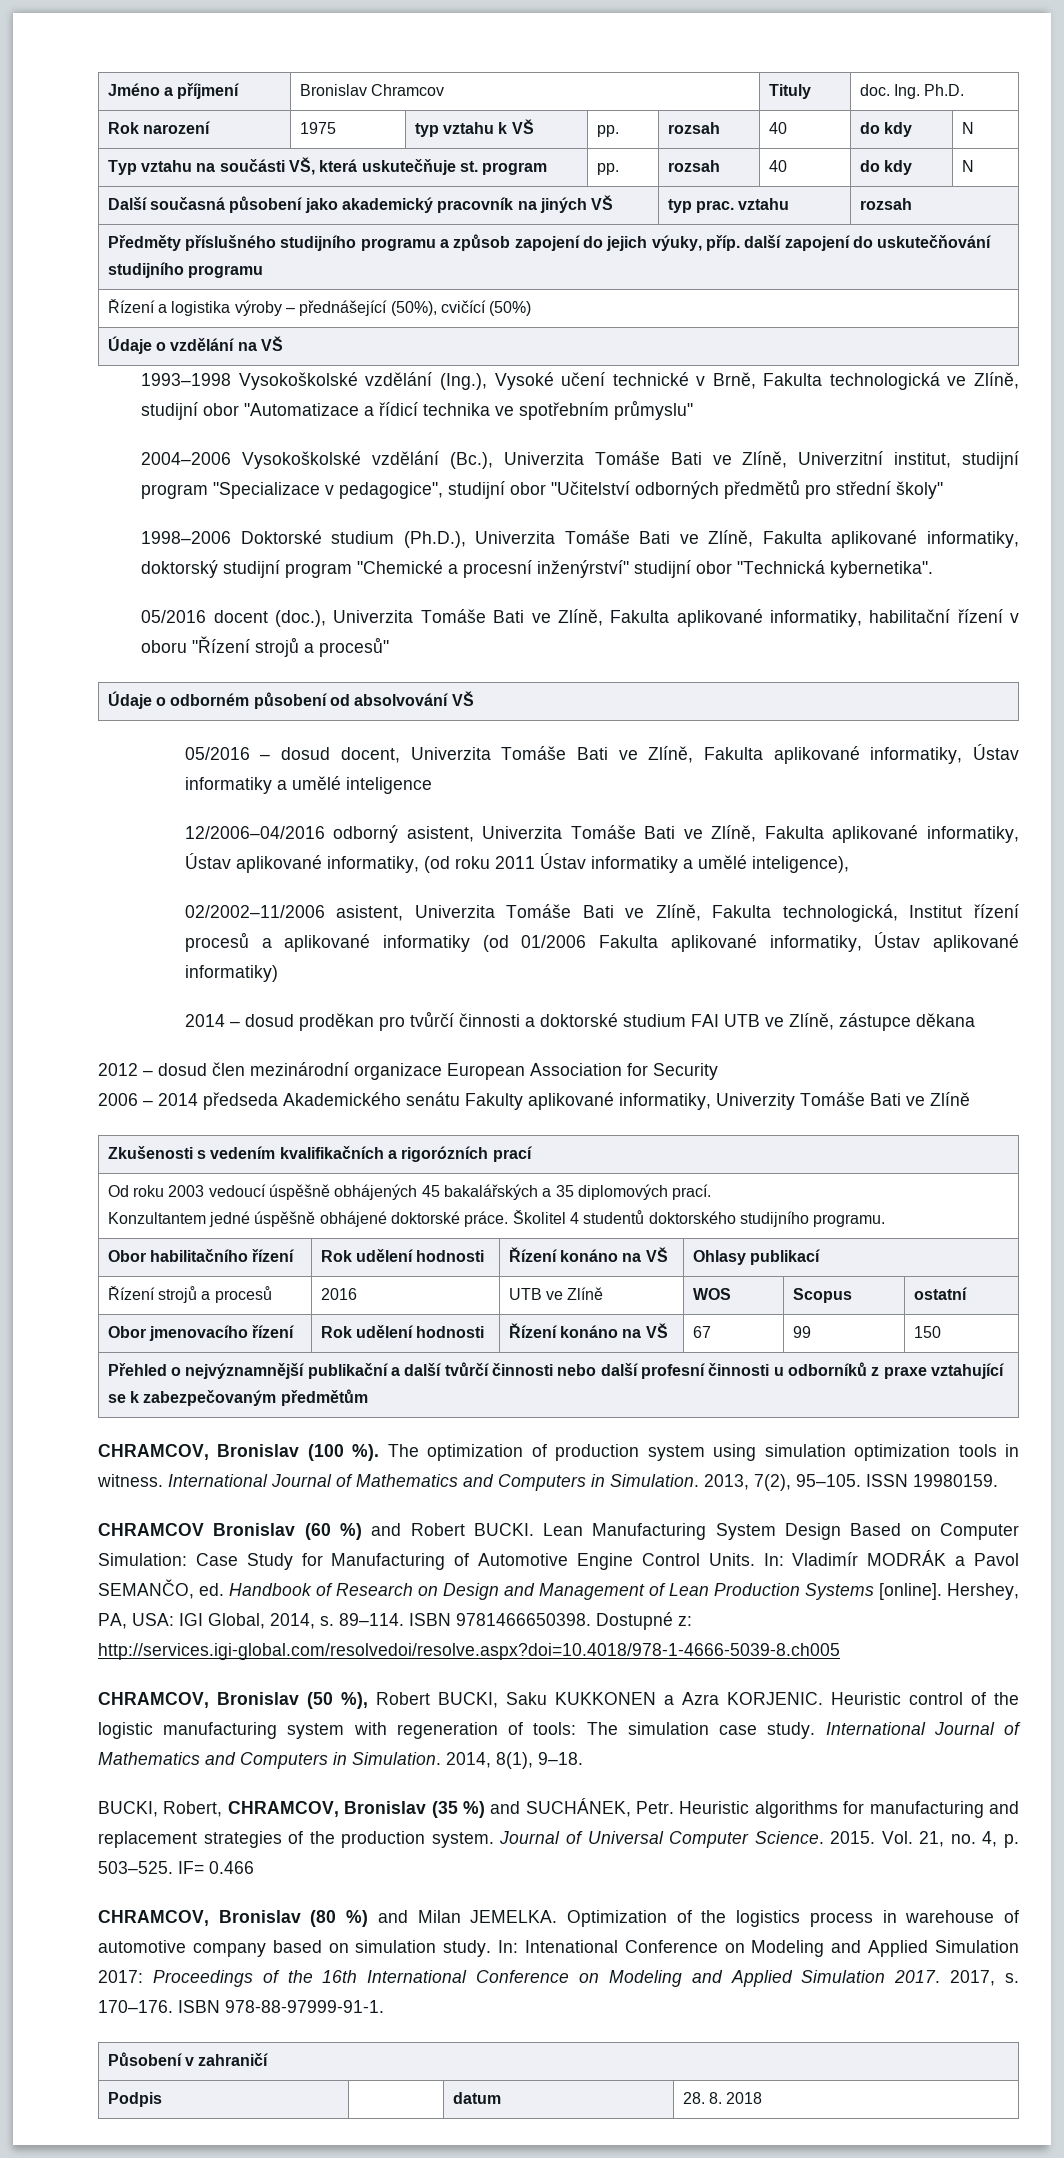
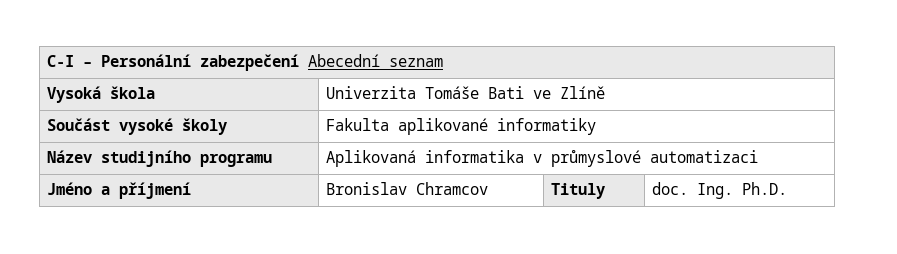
(107, 89) none -> [47,54,444,71] [47,86,156,103] [326,86,606,99] [47,118,228,135] [326,118,597,135] [47,150,273,167] [326,150,759,167] C-I – Personální zabezpečení Abecední seznam // Vysoká škola | Univerzita Tomáše Bati ve Zlíně // Součást vysoké školy | Fakulta aplikované informatiky // Název studijního programu | Aplikovaná informatika v průmyslové automatizaci //
[107,121,211,134] [299,122,336,134] [414,119,534,137] [596,125,619,137] [667,122,720,134] [768,122,787,134] [859,122,913,137] [961,122,974,134] [107,157,548,175] [596,163,619,175] [667,160,720,172] [768,160,787,172] [859,160,913,175] [961,160,974,172] [107,195,614,213] [667,198,790,213] [859,198,912,210] [107,234,992,251] [107,262,264,278] [107,299,532,316] [107,336,284,354] [141,372,1019,390] [141,400,694,420] [141,451,1019,469] [141,479,944,499] [141,530,1020,548] [141,560,934,578] [141,609,1020,627] [141,636,390,657] [107,691,474,709] [184,744,1020,764] [184,776,432,794] [184,825,1019,843] [184,853,849,873] [184,904,1019,922] [184,932,1019,952] [184,965,278,982] [184,1011,975,1031] [98,1062,718,1080] [98,1092,970,1110] [107,1146,532,1162] [107,1184,712,1200] [107,1210,886,1227] [107,1249,295,1262] [320,1249,485,1262] [508,1247,668,1262] [692,1249,821,1265] [107,1286,272,1303] [320,1288,357,1300] [508,1287,604,1300] [692,1288,731,1300] [792,1288,852,1303] [913,1287,967,1300] [107,1325,295,1341] [320,1325,485,1338] [508,1323,668,1338] [692,1326,711,1338] [792,1326,811,1338] [913,1326,941,1338] [107,1362,1004,1379] [107,1389,368,1406] [98,1444,1019,1461] [97,1474,998,1491] [98,1523,1019,1540] [98,1550,1020,1570] [98,1579,1019,1600] [98,1612,692,1630] [98,1643,840,1660] [98,1692,1019,1709] [98,1722,1022,1739] [98,1752,583,1769] [98,1798,1019,1818] [98,1831,1019,1848] [98,1861,254,1874] [98,1910,1019,1927] [98,1940,1019,1957] [98,1970,1020,1987] [98,2000,384,2013] [107,2052,269,2066] [107,2092,162,2107] [452,2092,501,2104] [682,2092,763,2104] // Rok narození | 1975 | typ vztahu k VŠ | pp. | rozsah | 40 | do kdy | N // Typ vztahu na součásti VŠ, která uskutečňuje st. program | pp. | rozsah | 40 | do kdy | N // Další současná působení jako akademický pracovník na jiných VŠ | typ prac. vztahu | rozsah // Předměty příslušného studijního programu a způsob zapojení do jejich výuky, příp. další zapojení do uskutečňování studijního programu // Řízení a logistika výroby – přednášející (50%), cvičící (50%) // Údaje o vzdělání na VŠ // 1993–1998 Vysokoškolské vzdělání (Ing.), Vysoké učení technické v Brně, Fakulta technologická ve Zlíně, studijní obor "Automatizace a řídicí technika ve spotřebním průmyslu" // 2004–2006 Vysokoškolské vzdělání (Bc.), Univerzita Tomáše Bati ve Zlíně, Univerzitní institut, studijní program "Specializace v pedagogice", studijní obor "Učitelství odborných předmětů pro střední školy" // 1998–2006 Doktorské studium (Ph.D.), Univerzita Tomáše Bati ve Zlíně, Fakulta aplikované informatiky, doktorský studijní program "Chemické a procesní inženýrství" studijní obor "Technická kybernetika". // 05/2016 docent (doc.), Univerzita Tomáše Bati ve Zlíně, Fakulta aplikované informatiky, habilitační řízení v oboru "Řízení strojů a procesů" // Údaje o odborném působení od absolvování VŠ // 05/2016 – dosud docent, Univerzita Tomáše Bati ve Zlíně, Fakulta aplikované informatiky, Ústav informatiky a umělé inteligence // 12/2006–04/2016 odborný asistent, Univerzita Tomáše Bati ve Zlíně, Fakulta aplikované informatiky, Ústav aplikované informatiky, (od roku 2011 Ústav informatiky a umělé inteligence), // 02/2002–11/2006 asistent, Univerzita Tomáše Bati ve Zlíně, Fakulta technologická, Institut řízení procesů a aplikované informatiky (od 01/2006 Fakulta aplikované informatiky, Ústav aplikované informatiky) // 2014 – dosud proděkan pro tvůrčí činnosti a doktorské studium FAI UTB ve Zlíně, zástupce děkana // 2012 – dosud člen mezinárodní organizace European Association for Security // 2006 – 2014 předseda Akademického senátu Fakulty aplikované informatiky, Univerzity Tomáše Bati ve Zlíně // Zkušenosti s vedením kvalifikačních a rigorózních prací // Od roku 2003 vedoucí úspěšně obhájených 45 bakalářských a 35 diplomových prací. // Konzultantem jedné úspěšně obhájené doktorské práce. Školitel 4 studentů doktorského studijního programu. // Obor habilitačního řízení | Rok udělení hodnosti | Řízení konáno na VŠ | Ohlasy publikací // Řízení strojů a procesů | 2016 | UTB ve Zlíně | WOS | Scopus | ostatní // Obor jmenovacího řízení | Rok udělení hodnosti | Řízení konáno na VŠ | 67 | 99 | 150 // Přehled o nejvýznamnější publikační a další tvůrčí činnosti nebo další profesní činnosti u odborníků z praxe vztahující se k zabezpečovaným předmětům // CHRAMCOV, Bronislav (100 %). The optimization of production system using simulation optimization tools in witness. International Journal of Mathematics and Computers in Simulation. 2013, 7(2), 95–105. ISSN 19980159. // CHRAMCOV Bronislav (60 %) and Robert BUCKI. Lean Manufacturing System Design Based on Computer Simulation: Case Study for Manufacturing of Automotive Engine Control Units. In: Vladimír MODRÁK a Pavol SEMANČO, ed. Handbook of Research on Design and Management of Lean Production Systems [online]. Hershey, PA, USA: IGI Global, 2014, s. 89–114. ISBN 9781466650398. Dostupné z: http://services.igi-global.com/resolvedoi/resolve.aspx?doi=10.4018/978-1-4666-5039-8.ch005 // CHRAMCOV, Bronislav (50 %), Robert BUCKI, Saku KUKKONEN a Azra KORJENIC. Heuristic control of the logistic manufacturing system with regeneration of tools: The simulation case study. International Journal of Mathematics and Computers in Simulation. 2014, 8(1), 9–18. // BUCKI, Robert, CHRAMCOV, Bronislav (35 %) and SUCHÁNEK, Petr. Heuristic algorithms for manufacturing and replacement strategies of the production system. Journal of Universal Computer Science. 2015. Vol. 21, no. 4, p. 503–525. IF= 0.466 // CHRAMCOV, Bronislav (80 %) and Milan JEMELKA. Optimization of the logistics process in warehouse of automotive company based on simulation study. In: Intenational Conference on Modeling and Applied Simulation 2017: Proceedings of the 16th International Conference on Modeling and Applied Simulation 2017. 2017, s. 170–176. ISBN 978-88-97999-91-1. // Působení v zahraničí // Podpis | | datum | 28. 8. 2018 -> (788, 188) none

